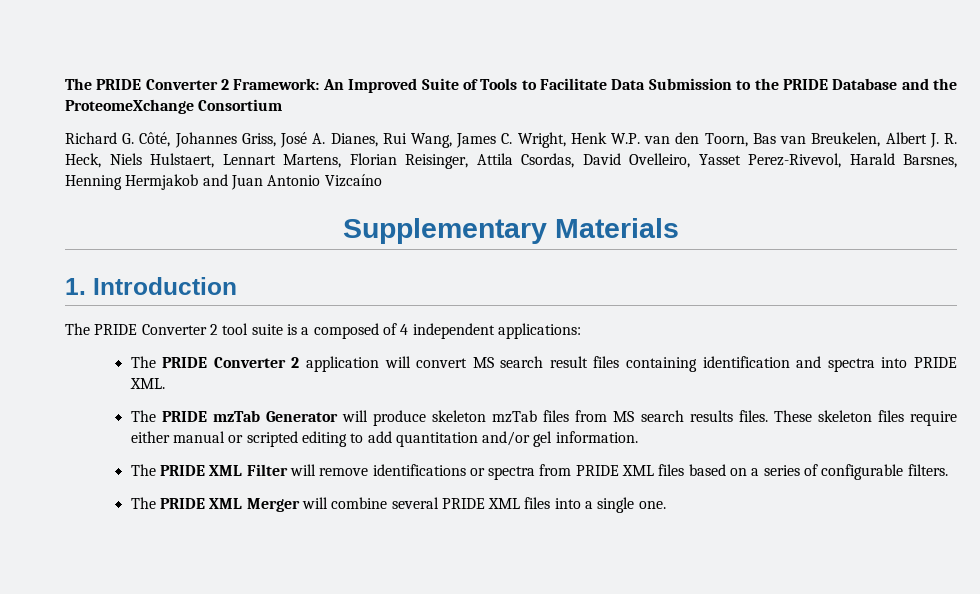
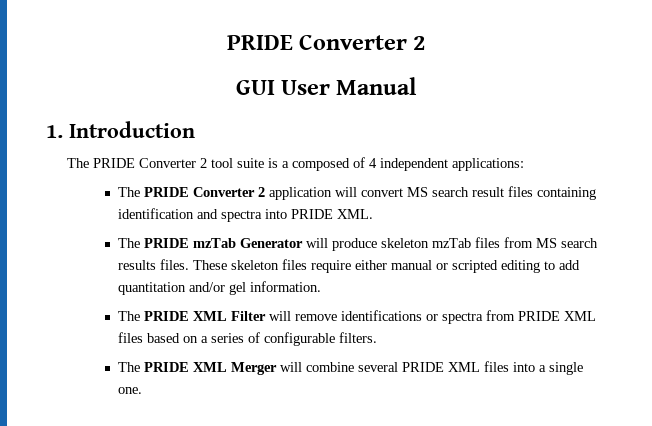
[65,78,957,93] [65,99,283,114] [65,132,958,148] [65,153,957,169] [65,174,382,190] [343,218,679,244] The PRIDE Converter 2 Framework: An Improved Suite of Tools to Facilitate Data Submission to the PRIDE Database and the ProteomeXchange Consortium // Richard G. Côté, Johannes Griss, José A. Dianes, Rui Wang, James C. Wright, Henk W.P. van den Toorn, Bas van Breukelen, Albert J. R. Heck, Niels Hulstaert, Lennart Martens, Florian Reisinger, Attila Csordas, David Ovelleiro, Yasset Perez-Rivevol, Harald Barsnes, Henning Hermjakob and Juan Antonio Vizcaíno // Supplementary Materials -> [226,35,426,50] [235,77,418,95] PRIDE Converter 2 // GUI User Manual

